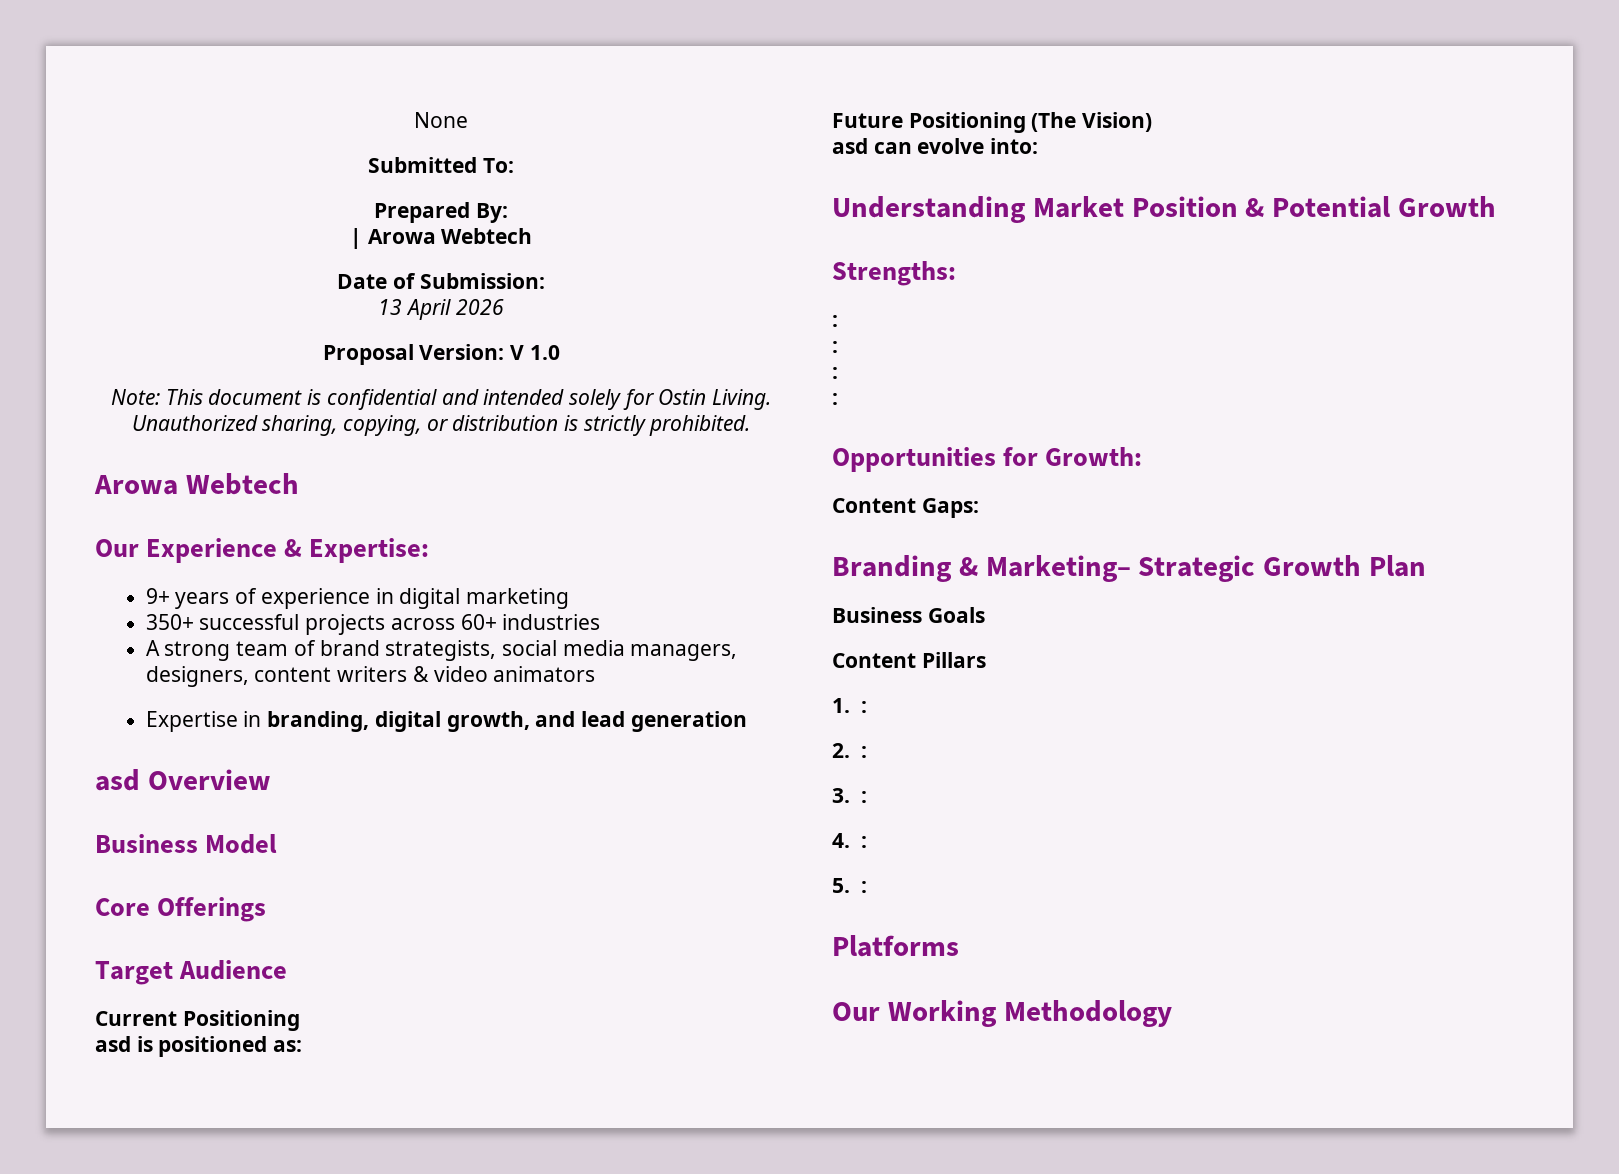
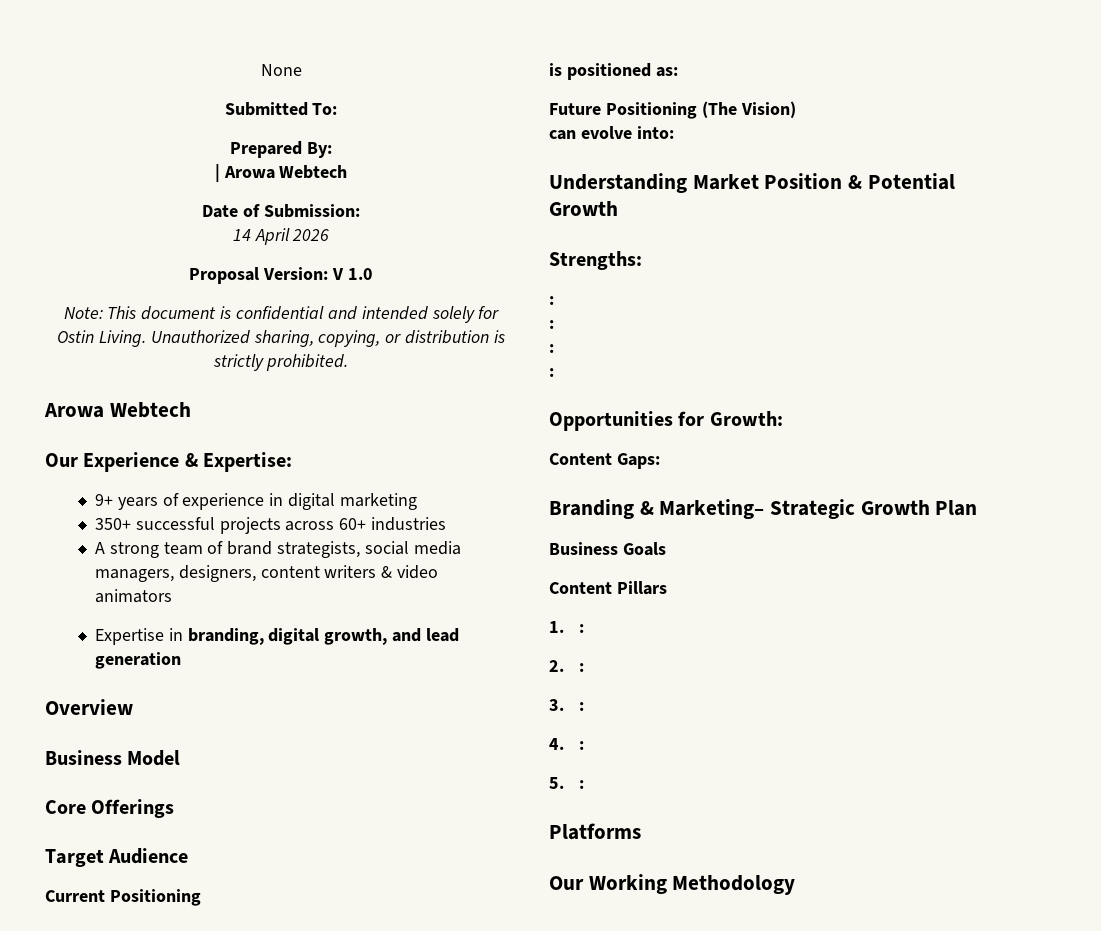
[378,299,403,315] 13 -> [232,229,251,241] 14
[95,769,140,791] asd -> (181, 660) none
[95,1036,131,1052] asd -> (201, 897) none
[832,138,868,154] asd -> (796, 109) none

